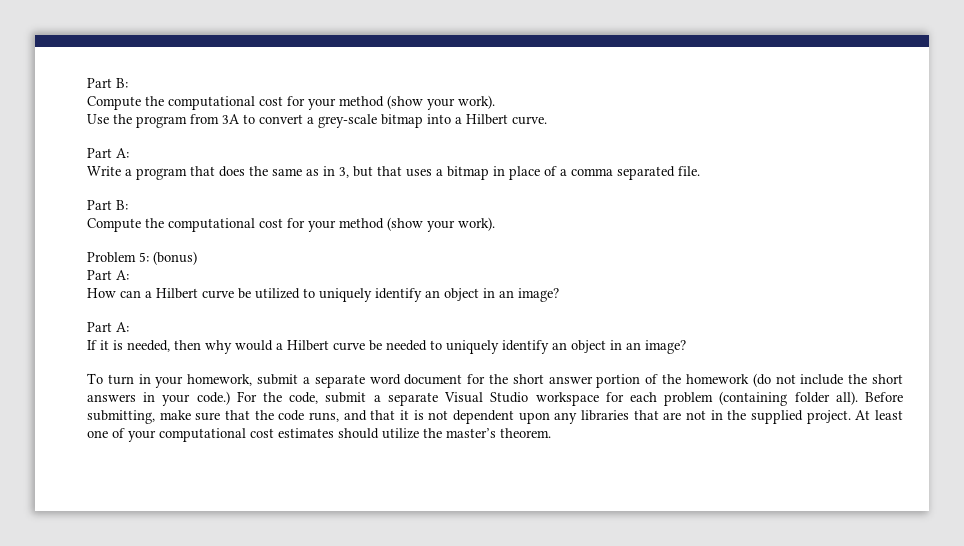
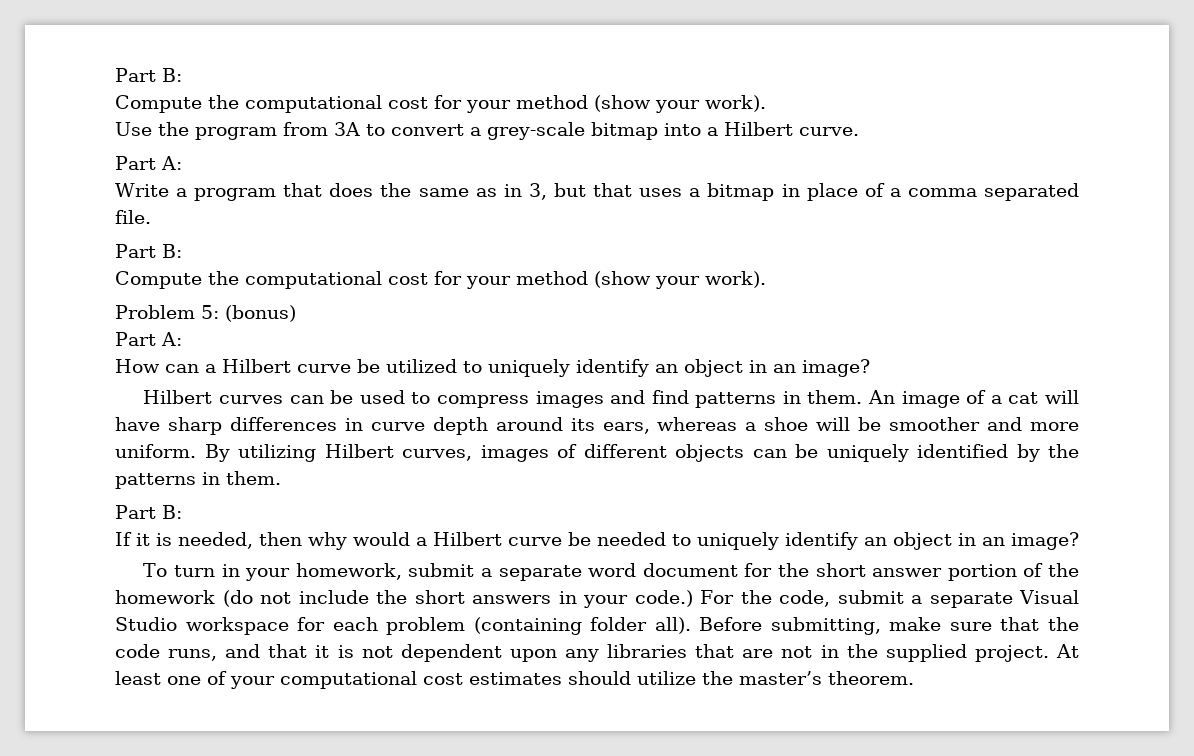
[87,322,129,332] // Part A: -> [143,390,1079,408] [115,417,1079,435] [115,444,1079,462] [115,471,281,489] [115,505,182,519] // Hilbert curves can be used to compress images and find patterns in them. An image of a cat will have sharp differences in curve depth around its ears, whereas a shoe will be smoother and more uniform. By utilizing Hilbert curves, images of different objects can be uniquely identified by the patterns in them. // Part B:

